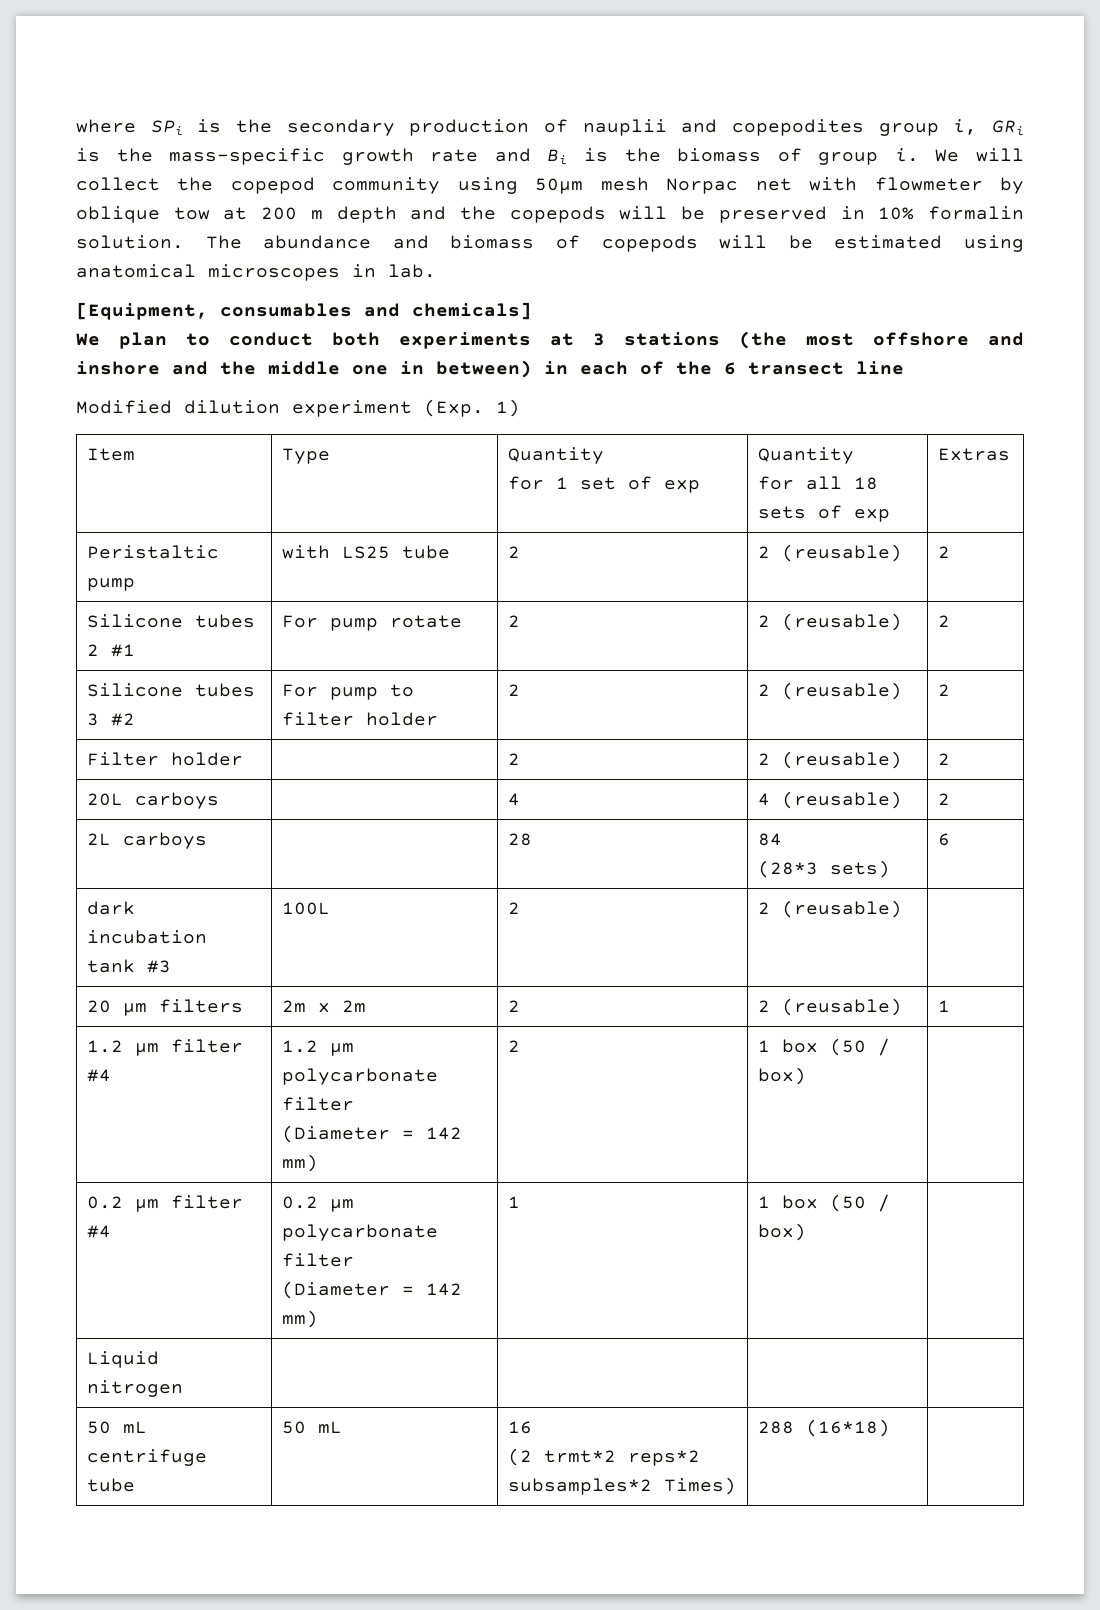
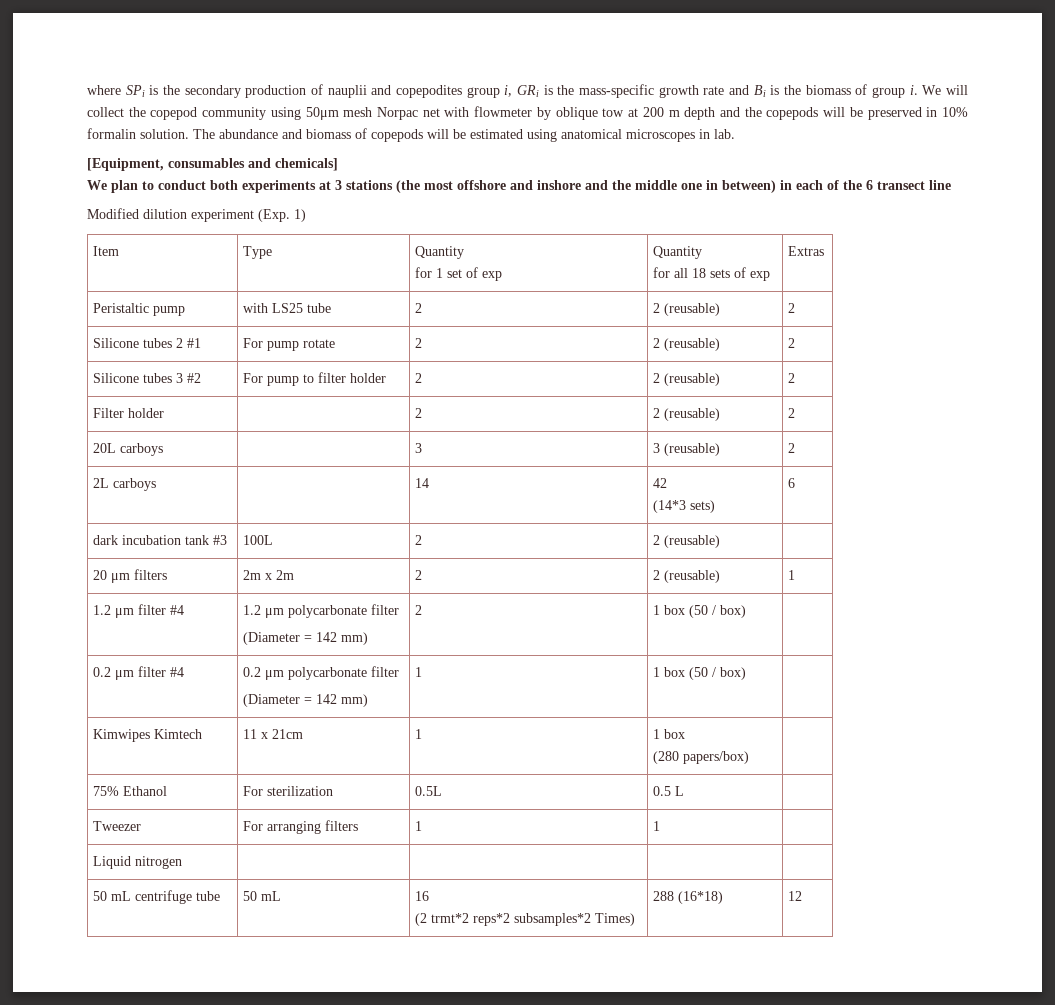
[508,793,521,806] [758,793,771,806] 4 | 4 -> [415,443,423,453] [653,443,661,453] 3 | 3
[508,833,533,846] [758,833,783,846] [758,860,819,878] 28 | 84 // (28*3 -> [415,478,430,488] [653,478,668,488] [653,500,687,513] 14 | 42 // (14*3
(807, 1232) none -> [93,729,203,742] [243,729,304,739] [415,729,423,739] [653,729,686,739] [653,751,750,764] [93,786,168,796] [243,786,334,796] [415,786,443,796] [653,786,685,796] [93,821,142,831] [243,820,359,834] [415,821,423,831] [653,821,661,831] // Kimwipes Kimtech | 11 x 21cm | 1 | 1 box // (280 papers/box) | // 75% Ethanol | For sterilization | 0.5L | 0.5 L | // Tweezer | For arranging filters | 1 | 1 |
(891, 1428) none -> [788,891,803,901] 12

